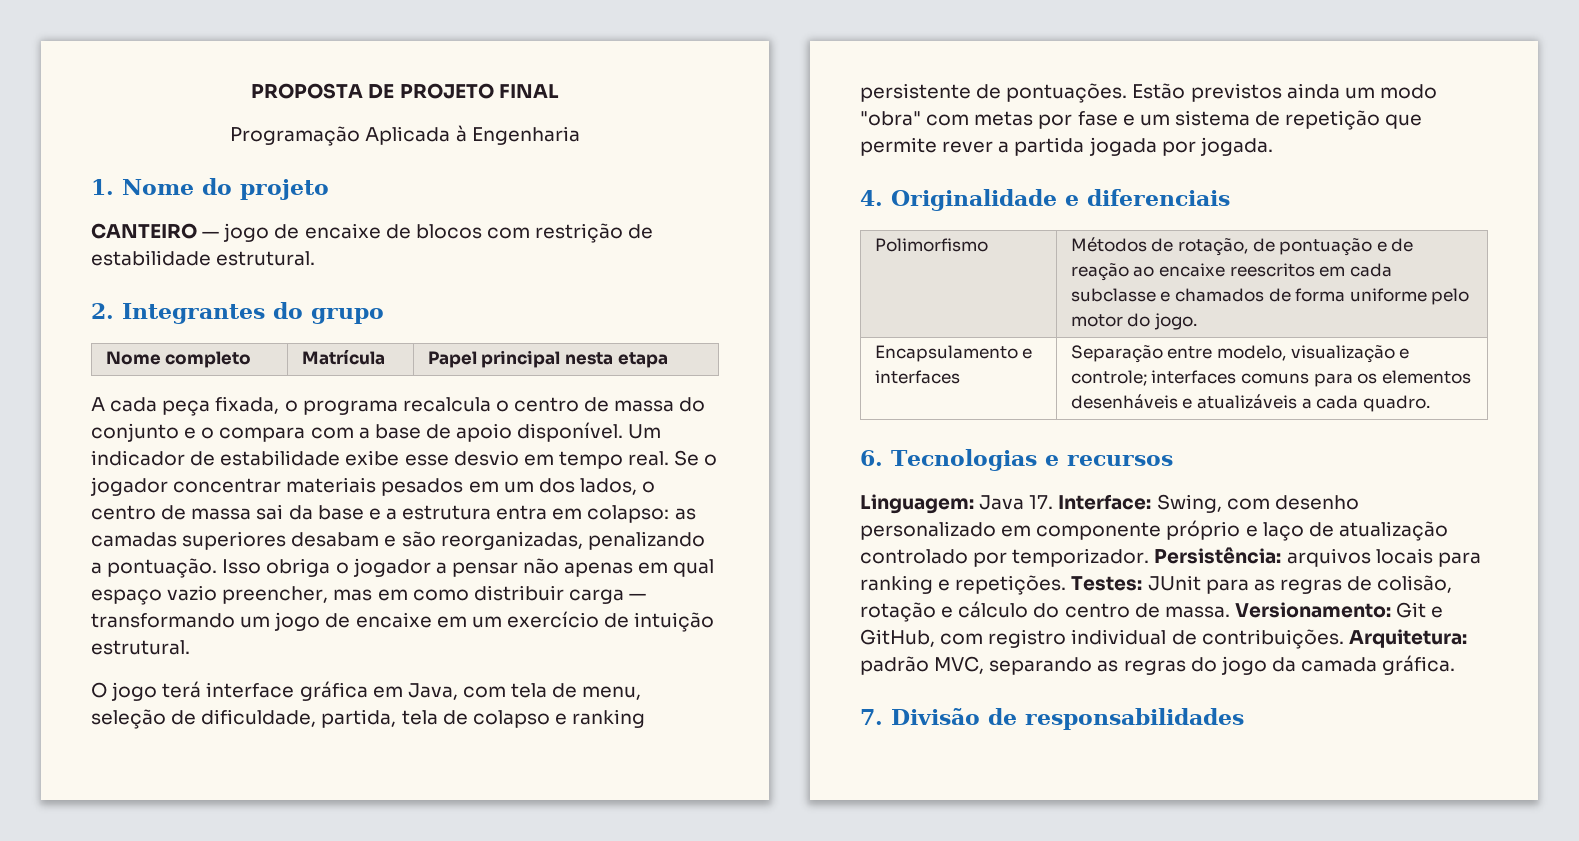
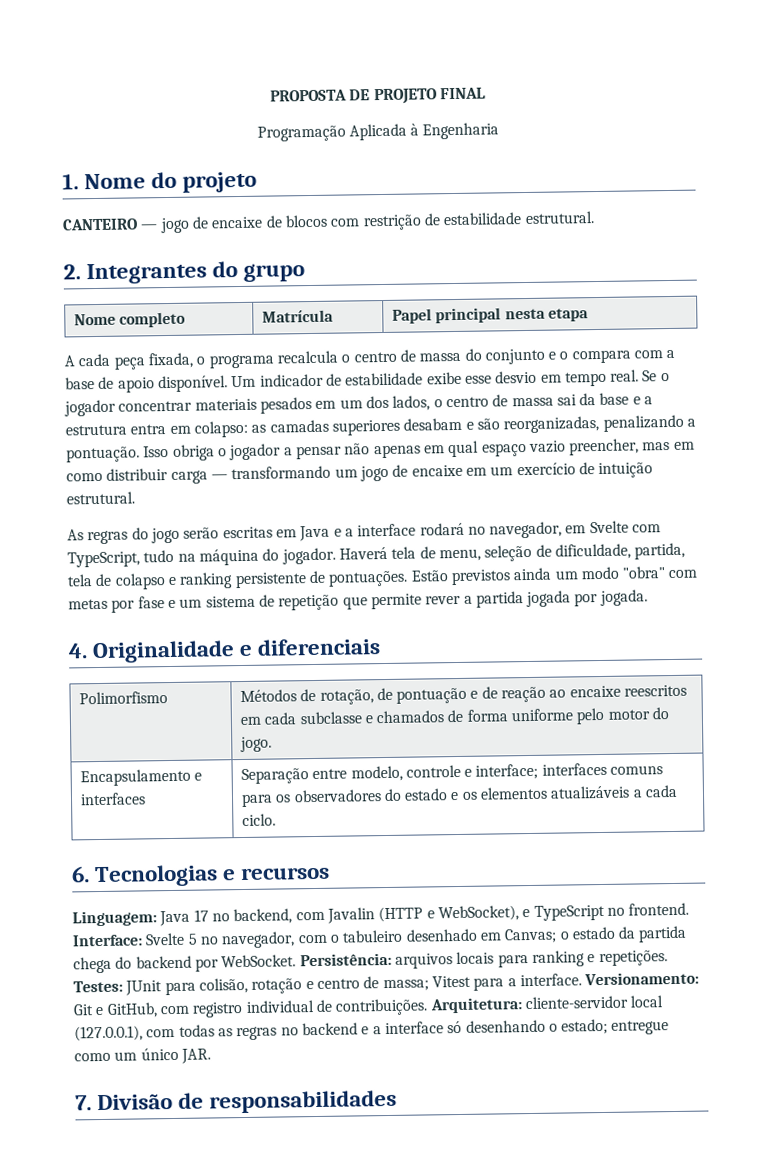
[91,681,506,701] O jogo terá interface gráfica em Java, com -> [67,520,662,545] [67,546,388,568] As regras do jogo serão escritas em Java e a interface rodará no navegador, em Svelte com TypeScript, tudo na máquina do jogador. Haverá
[1290,345,1410,363] [1070,370,1147,386] visualização e controle; -> [405,763,539,780] controle e interface;
[1381,370,1471,384] [1070,394,1193,409] elementos desenháveis e -> [293,786,549,803] observadores do estado e os elementos
[1362,395,1430,412] quadro. -> [241,813,276,827] ciclo.
[1029,494,1359,513] [860,520,1448,541] [860,548,1150,567] 17. Interface: Swing, com desenho personalizado em componente próprio e laço de atualização controlado por temporizador. -> [193,902,690,925] [72,925,688,949] [73,954,297,974] 17 no backend, com Javalin (HTTP e WebSocket), e TypeScript no frontend. Interface: Svelte 5 no navegador, com o tabuleiro desenhado em Canvas; o estado da partida chega do backend por WebSocket.
[1253,575,1453,594] [860,601,1230,622] as regras de colisão, rotação e cálculo do centro de massa. -> [198,973,582,994] colisão, rotação e centro de massa; Vitest para a interface.
[860,655,1456,675] padrão MVC, separando as regras do jogo da camada gráfica. -> [524,995,664,1010] [74,1018,670,1042] [74,1047,211,1064] cliente-servidor local (127.0.0.1), com todas as regras no backend e a interface só desenhando o estado; entregue como um único JAR.

